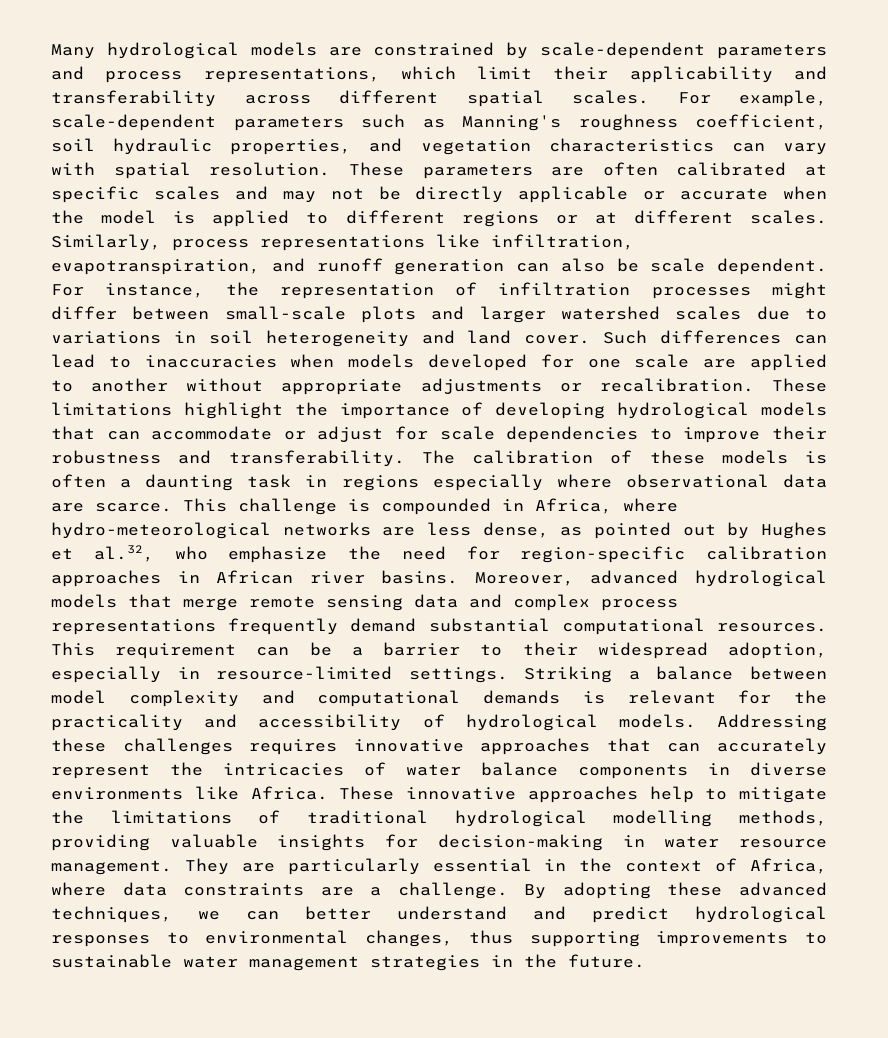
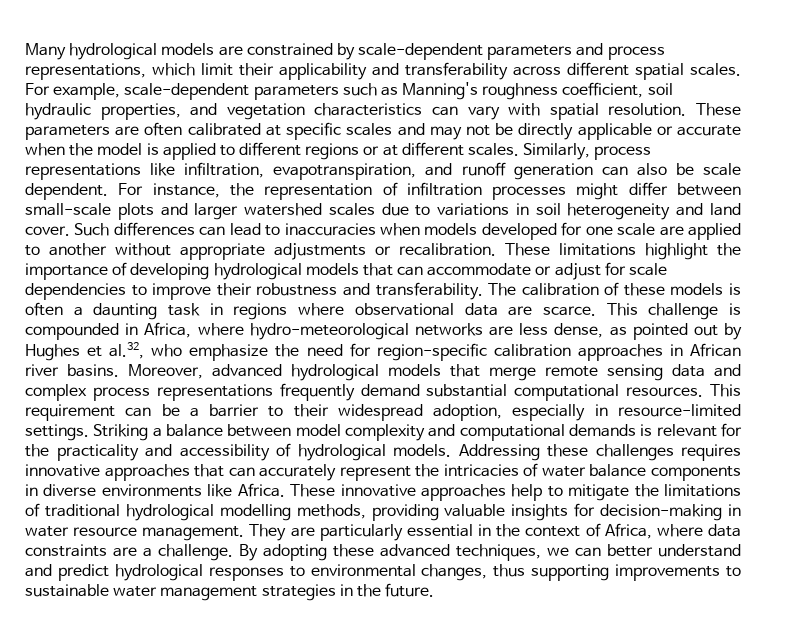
[432,474,543,491] especially -> (288, 311) none

